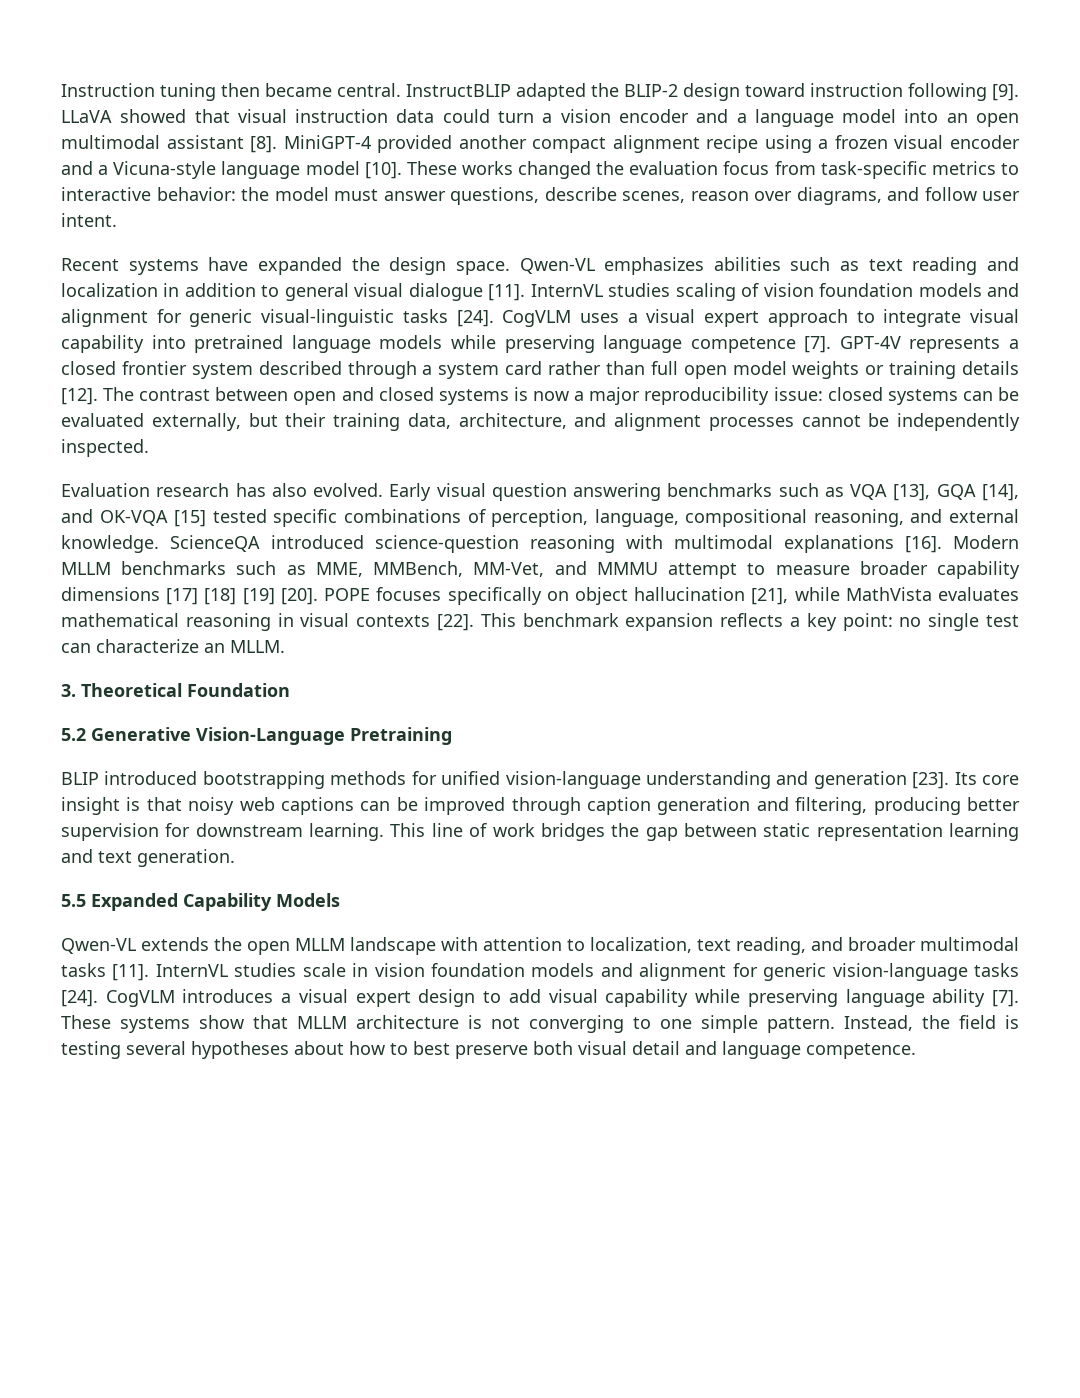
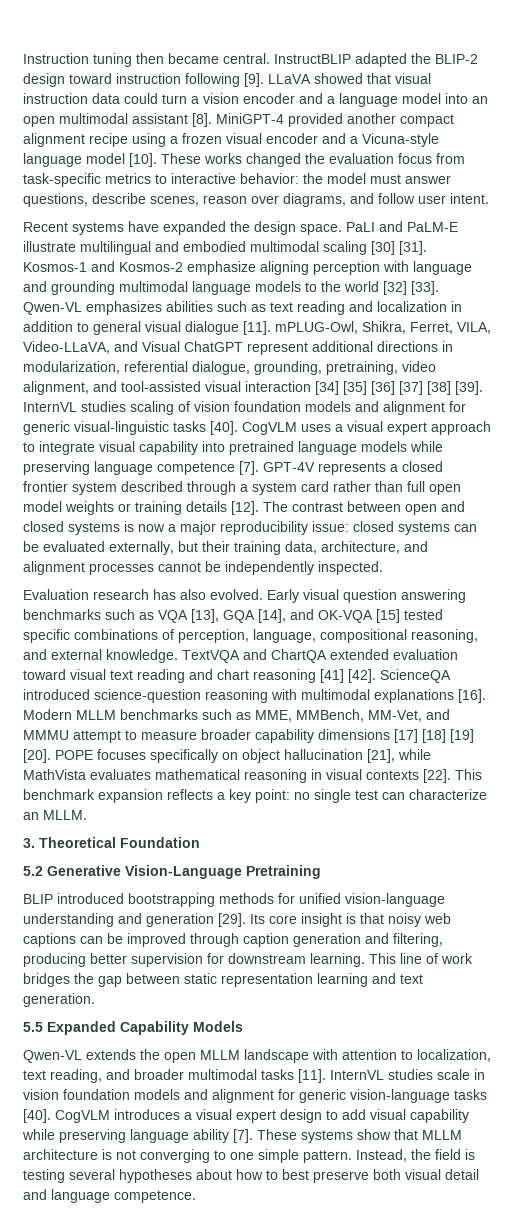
(510, 268) none -> [346,221,458,232] [23,241,427,255] [23,261,472,275] [23,281,439,295] PaLI and PaLM-E illustrate multilingual and embodied multimodal scaling [30] [31]. Kosmos-1 and Kosmos-2 emphasize aligning perception with language and grounding multimodal language models to the world [32] [33].
(526, 292) none -> [275,321,491,334] [23,341,453,355] [23,361,436,375] [23,381,483,395] mPLUG-Owl, Shikra, Ferret, VILA, Video-LLaVA, and Visual ChatGPT represent additional directions in modularization, referential dialogue, grounding, pretraining, video alignment, and tool-assisted visual interaction [34] [35] [36] [37] [38] [39].
[456,310,494,327] [24]. -> [210,421,238,435] [40].
(159, 544) none -> [182,649,458,663] [23,669,376,683] TextVQA and ChartQA extended evaluation toward visual text reading and chart reasoning [41] [42].
[912,772,950,789] [23]. -> [218,913,246,927] [29].
[61,990,98,1007] [24]. -> [23,1109,51,1123] [40].

